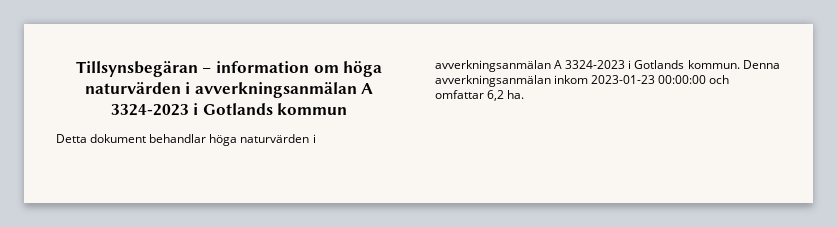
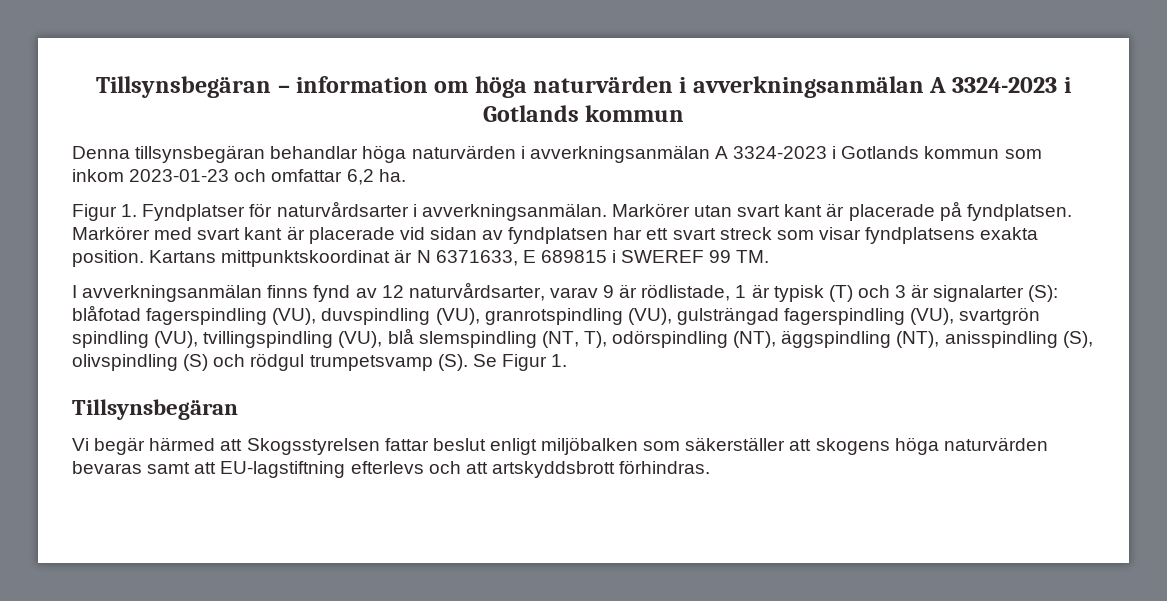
[56,134,147,143] Detta dokument -> [72,145,266,163] Denna tillsynsbegäran
[687,60,780,69] [435,75,551,87] kommun. Denna avverkningsanmälan -> [924,146,1042,159] kommun som
[658,75,707,84] 00:00:00 -> (230, 175) none
(525, 94) none -> [72,201,1072,221] [72,226,1039,244] [72,249,770,267] [72,282,1059,302] [72,305,1041,325] [72,328,1093,348] [72,353,568,371] [72,399,238,420] [72,437,1048,455] [72,460,711,478] // Figur 1. Fyndplatser för naturvårdsarter i avverkningsanmälan. Markörer utan svart kant är placerade på fyndplatsen. Markörer med svart kant är placerade vid sidan av fyndplatsen har ett svart streck som visar fyndplatsens exakta position. Kartans mittpunktskoordinat är N 6371633, E 689815 i SWEREF 99 TM. // I avverkningsanmälan finns fynd av 12 naturvårdsarter, varav 9 är rödlistade, 1 är typisk (T) och 3 är signalarter (S): blåfotad fagerspindling (VU), duvspindling (VU), granrotspindling (VU), gulsträngad fagerspindling (VU), svartgrön spindling (VU), tvillingspindling (VU), blå slemspindling (NT, T), odörspindling (NT), äggspindling (NT), anisspindling (S), olivspindling (S) och rödgul trumpetsvamp (S). Se Figur 1. // Tillsynsbegäran // Vi begär härmed att Skogsstyrelsen fattar beslut enligt miljöbalken som säkerställer att skogens höga naturvärden bevaras samt att EU-lagstiftning efterlevs och att artskyddsbrott förhindras.

